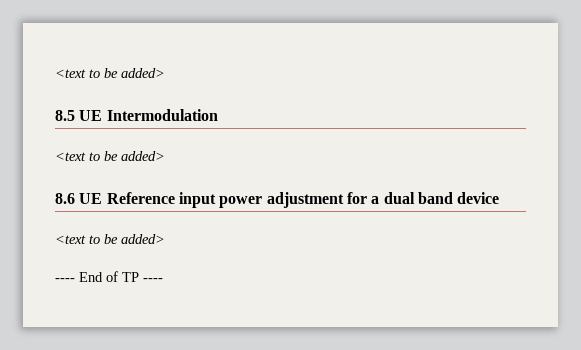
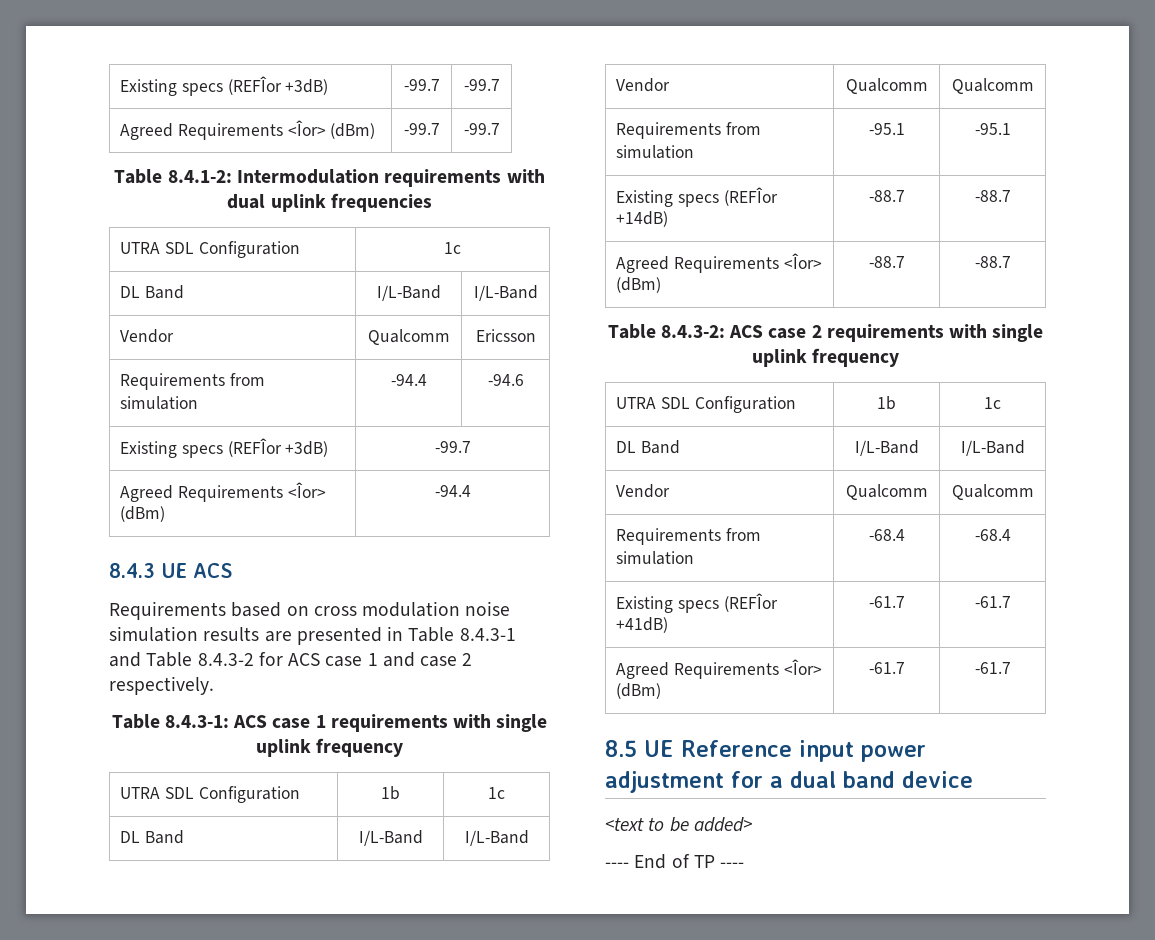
[55,68,165,78] [55,109,218,121] [55,151,165,161] [55,193,75,204] <text to be added> // 8.5 UE Intermodulation // <text to be added> // 8.6 -> [120,76,329,96] [403,79,440,91] [463,79,500,91] [120,120,376,140] [403,123,440,135] [463,123,500,135] [114,169,545,187] [227,193,432,212] [120,241,300,258] [444,242,461,254] [120,285,185,299] [376,285,441,301] [473,285,538,301] [120,329,175,343] [367,329,450,345] [475,329,536,342] [120,373,266,390] [120,396,199,410] [390,374,427,386] [487,374,524,386] [120,438,329,458] [434,441,471,453] [120,482,326,502] [120,506,166,522] [434,485,471,497] [109,563,232,578] [109,601,511,620] [109,626,516,645] [109,652,473,667] [109,676,214,695] [111,714,548,732] [255,738,404,757] [120,786,300,803] [381,786,400,800] [488,787,505,799] [120,830,185,844] [358,830,423,846] [464,830,529,846] [616,78,671,92] [845,78,928,94] [951,78,1034,94] [616,122,762,139] [616,145,695,159] [868,123,905,135] [974,123,1011,135] [616,187,778,207] [616,211,669,227] [868,190,905,202] [974,190,1011,202] [616,253,822,273] [616,277,662,293] [868,256,905,268] [974,256,1011,268] [607,324,1044,342] [751,348,900,367] [616,396,796,413] [877,396,896,410] [984,397,1001,409] [616,440,681,454] [854,440,919,456] [960,440,1025,456] [616,484,671,498] [845,484,928,500] [951,484,1034,500] [616,528,762,545] [616,551,695,565] [868,529,905,541] [974,529,1011,541] [616,593,778,613] [616,617,669,633] [868,596,905,608] [974,596,1011,608] [616,659,822,679] [616,683,662,699] [868,662,905,674] [974,662,1011,674] [605,740,637,757] Existing specs (REFÎor +3dB) | -99.7 | -99.7 // Agreed Requirements <Îor> (dBm) | -99.7 | -99.7 // Table 8.4.1-2: Intermodulation requirements with dual uplink frequencies // UTRA SDL Configuration | 1c // DL Band | I/L-Band | I/L-Band // Vendor | Qualcomm | Ericsson // Requirements from simulation | -94.4 | -94.6 // Existing specs (REFÎor +3dB) | -99.7 // Agreed Requirements <Îor> (dBm) | -94.4 // 8.4.3 UE ACS // Requirements based on cross modulation noise simulation results are presented in Table 8.4.3-1 and Table 8.4.3-2 for ACS case 1 and case 2 respectively. // Table 8.4.3-1: ACS case 1 requirements with single uplink frequency // UTRA SDL Configuration | 1b | 1c // DL Band | I/L-Band | I/L-Band // Vendor | Qualcomm | Qualcomm // Requirements from simulation | -95.1 | -95.1 // Existing specs (REFÎor +14dB) | -88.7 | -88.7 // Agreed Requirements <Îor> (dBm) | -88.7 | -88.7 // Table 8.4.3-2: ACS case 2 requirements with single uplink frequency // UTRA SDL Configuration | 1b | 1c // DL Band | I/L-Band | I/L-Band // Vendor | Qualcomm | Qualcomm // Requirements from simulation | -68.4 | -68.4 // Existing specs (REFÎor +41dB) | -61.7 | -61.7 // Agreed Requirements <Îor> (dBm) | -61.7 | -61.7 // 8.5

